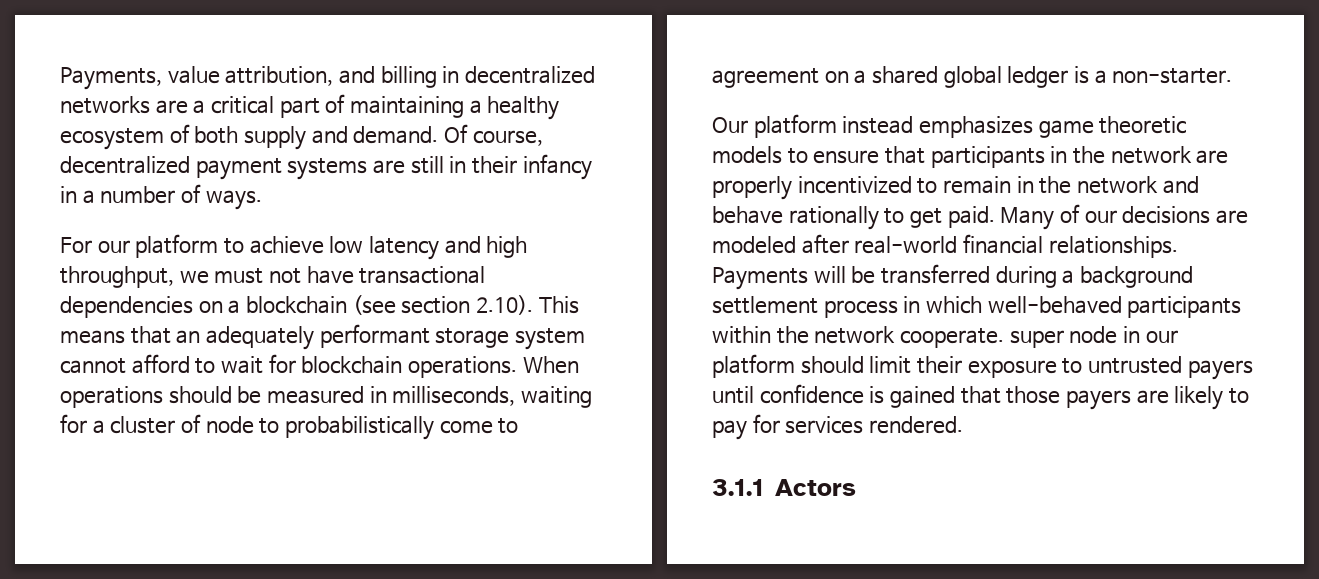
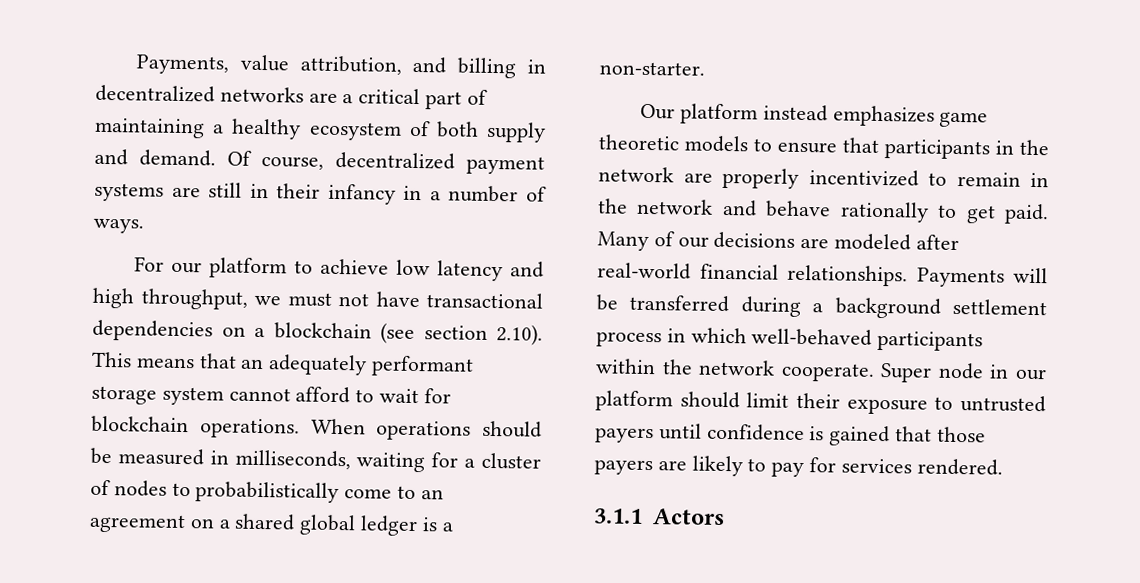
[205,416,254,434] node -> [113,480,167,497] nodes
(519, 426) none -> [420,489,444,500] an
[1009,330,1064,348] super -> [880,363,933,383] Super

